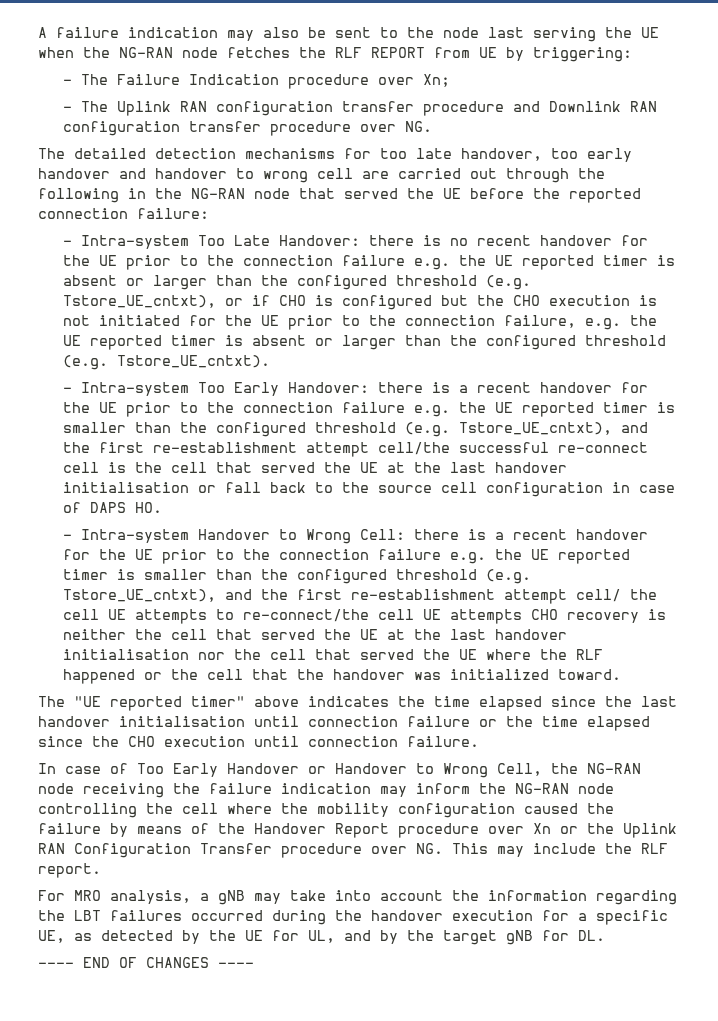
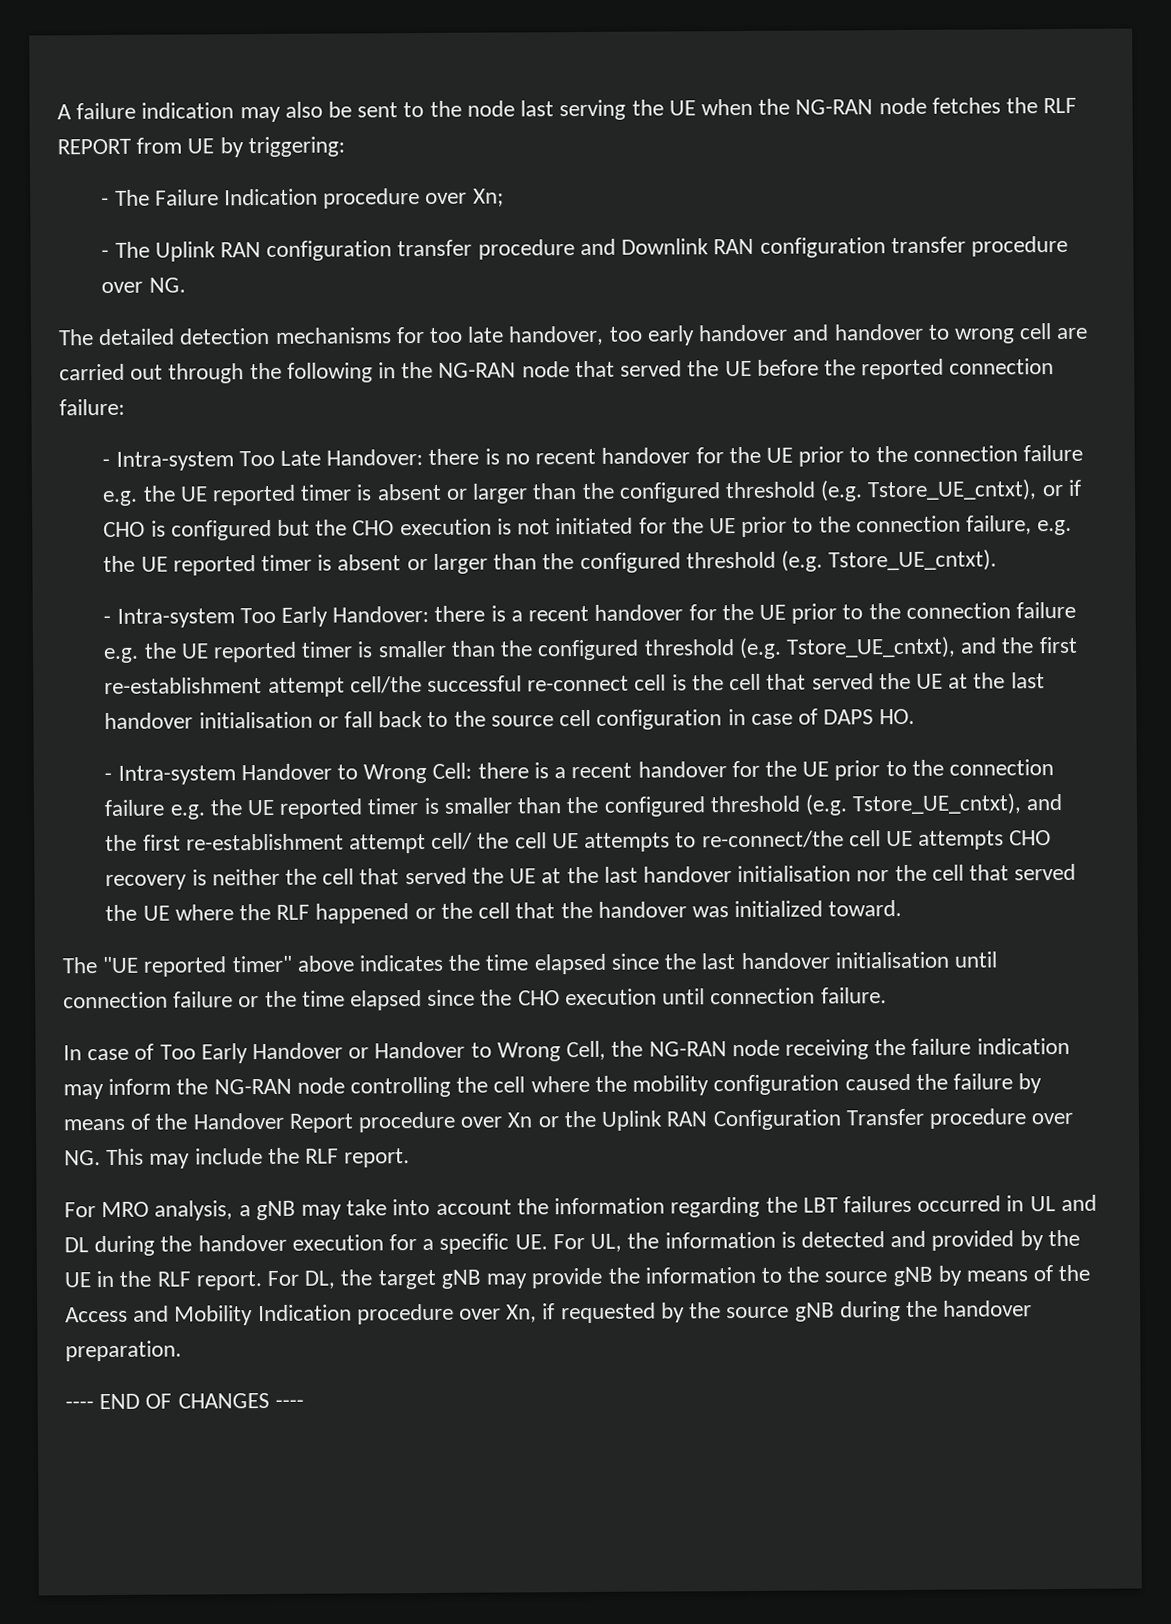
(263, 915) none -> [1006,1194,1097,1212] [64,1237,89,1253] in UL and DL
[38,930,605,945] UE, as detected by the UE for UL, and by the target gNB for DL. -> [514,1229,1080,1252] [64,1264,1091,1291] [65,1300,1033,1326] [65,1340,182,1362] UE. For UL, the information is detected and provided by the UE in the RLF report. For DL, the target gNB may provide the information to the source gNB by means of the Access and Mobility Indication procedure over Xn, if requested by the source gNB during the handover preparation.

